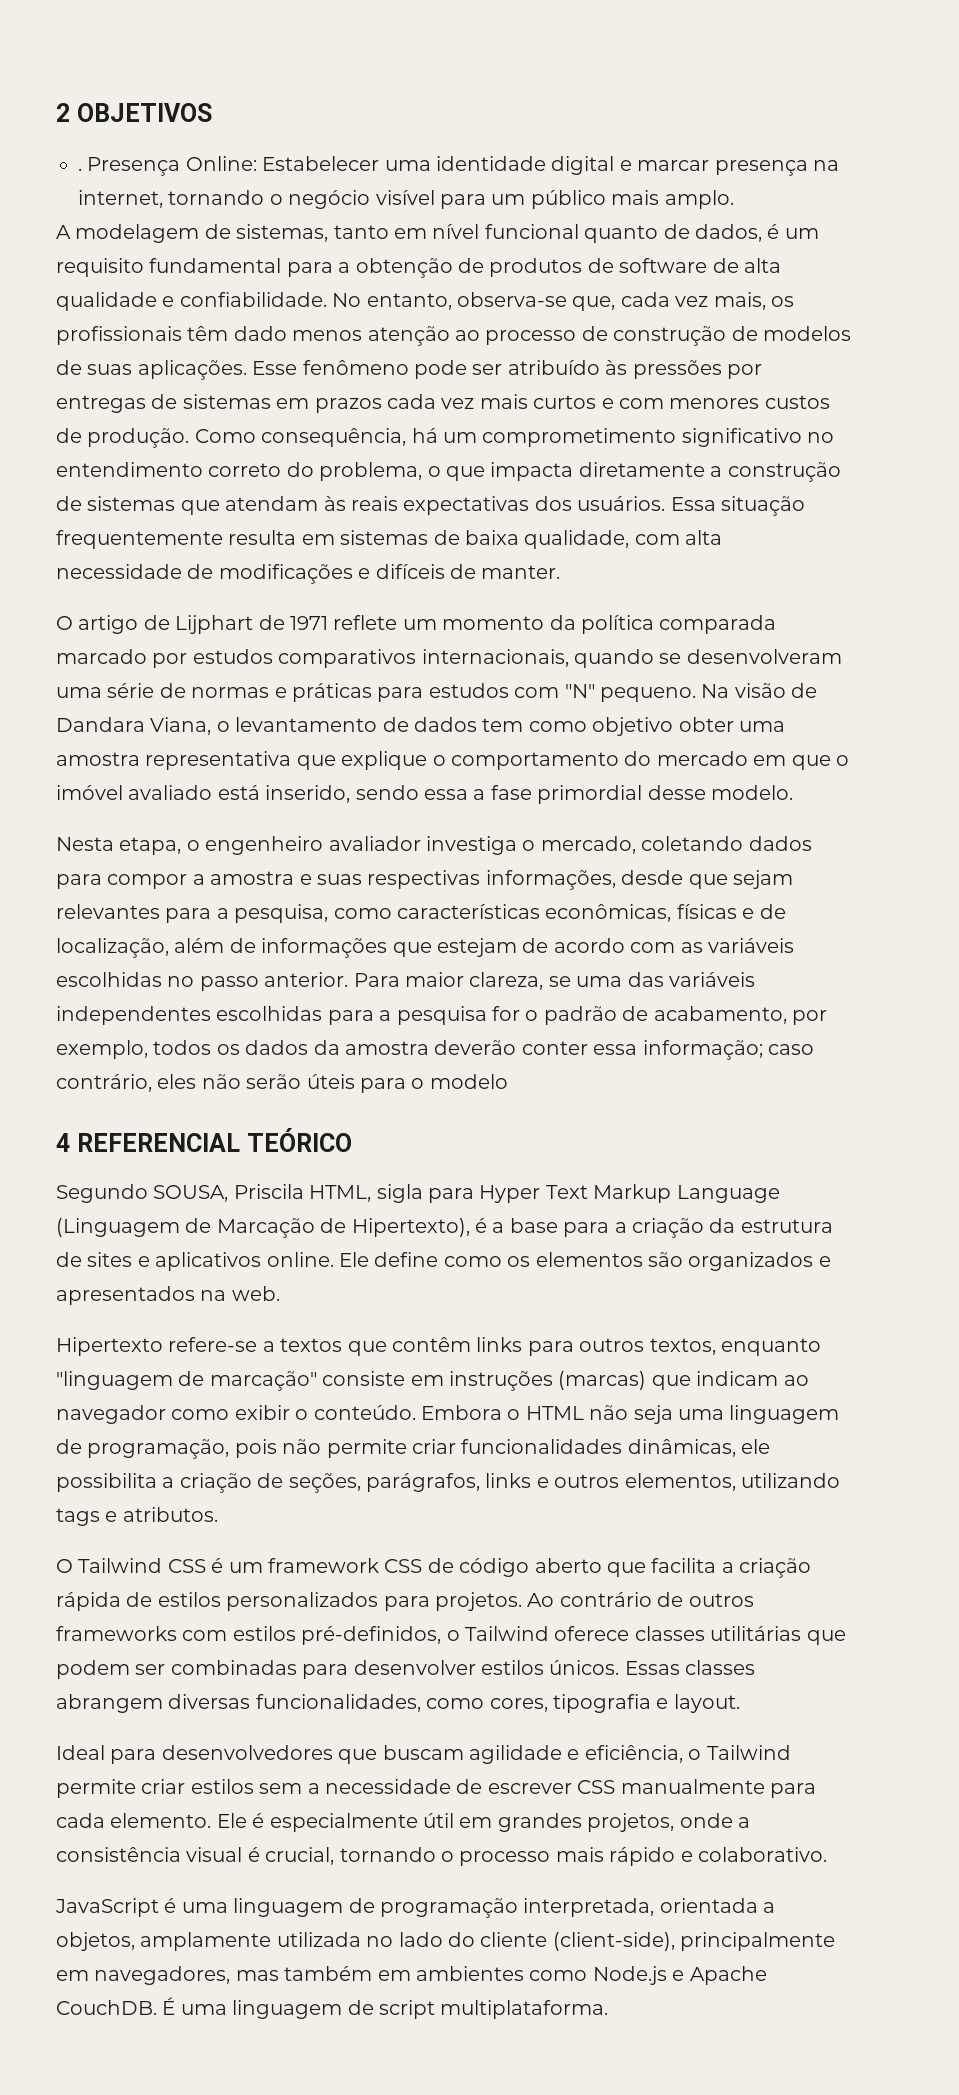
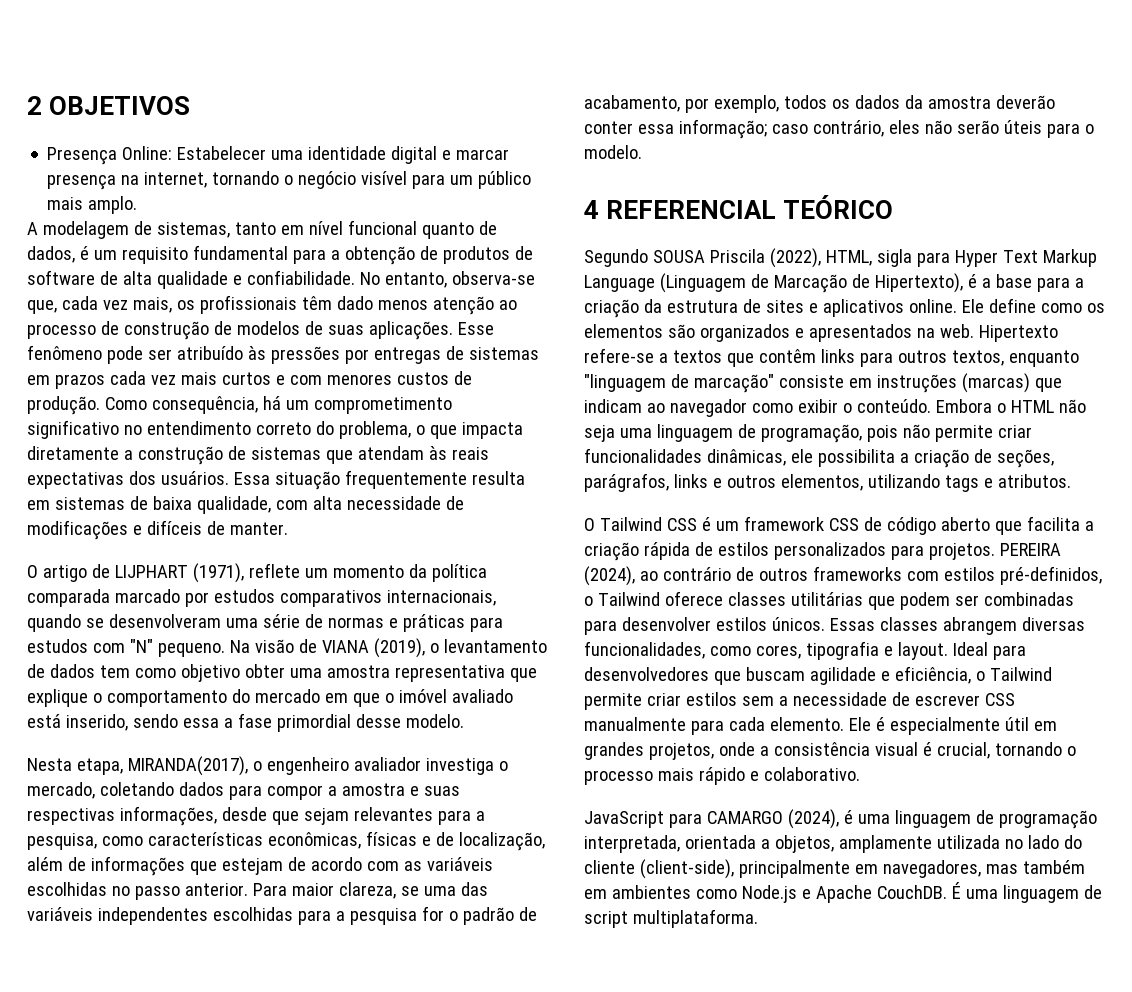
[78,168,82,171] . -> (191, 105) none
[175,615,328,634] Lijphart de 1971 -> [114,563,244,583] LIJPHART (1971),
[56,717,212,735] Dandara Viana, -> [321,638,425,658] VIANA (2019),
(182, 846) none -> [127,756,248,776] MIRANDA(2017),
[429,1074,508,1089] modelo -> [584,145,642,159] modelo.
[153,1184,304,1202] SOUSA, Priscila -> [652,248,821,268] SOUSA Priscila (2022),
(280, 1293) // -> (974, 331) none
[527,1593,555,1607] Ao -> [999,543,1061,556] [584,566,658,586] PEREIRA (2024), ao
(740, 1703) // -> (948, 651) none
(159, 1907) none -> [668,809,839,829] para CAMARGO (2024),

